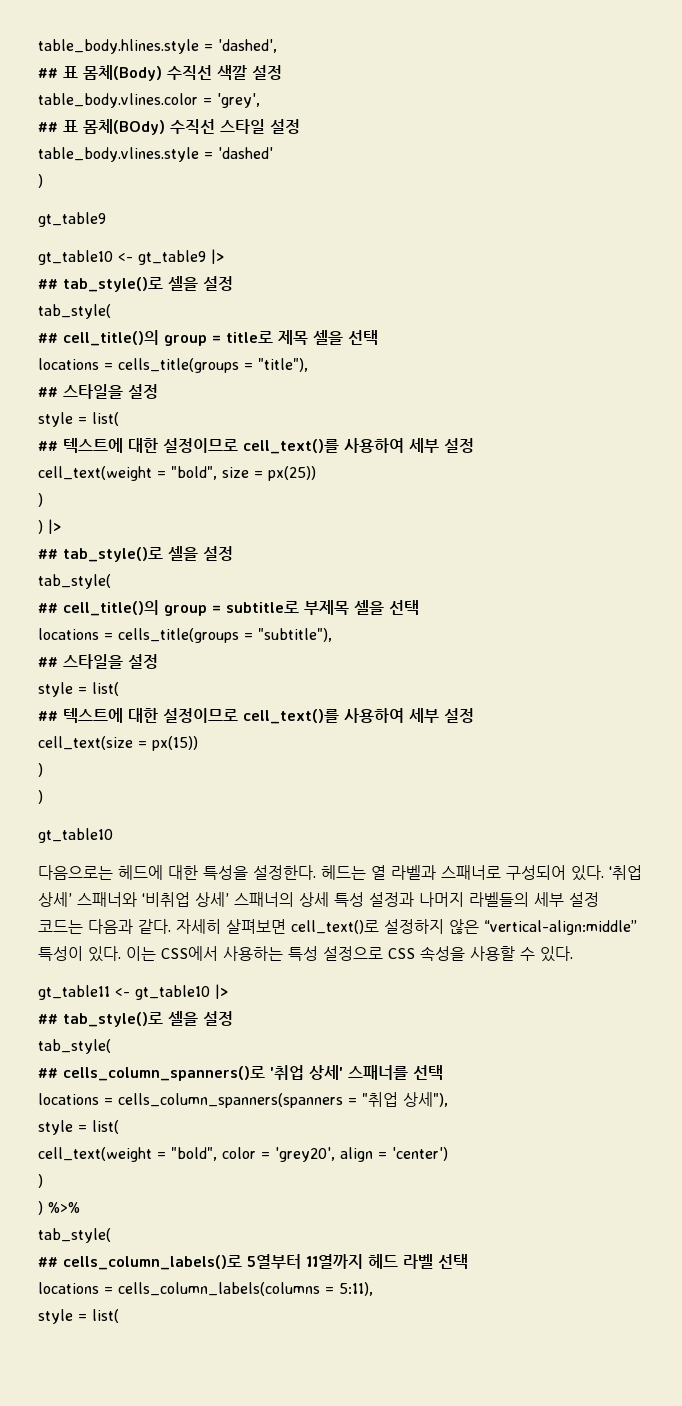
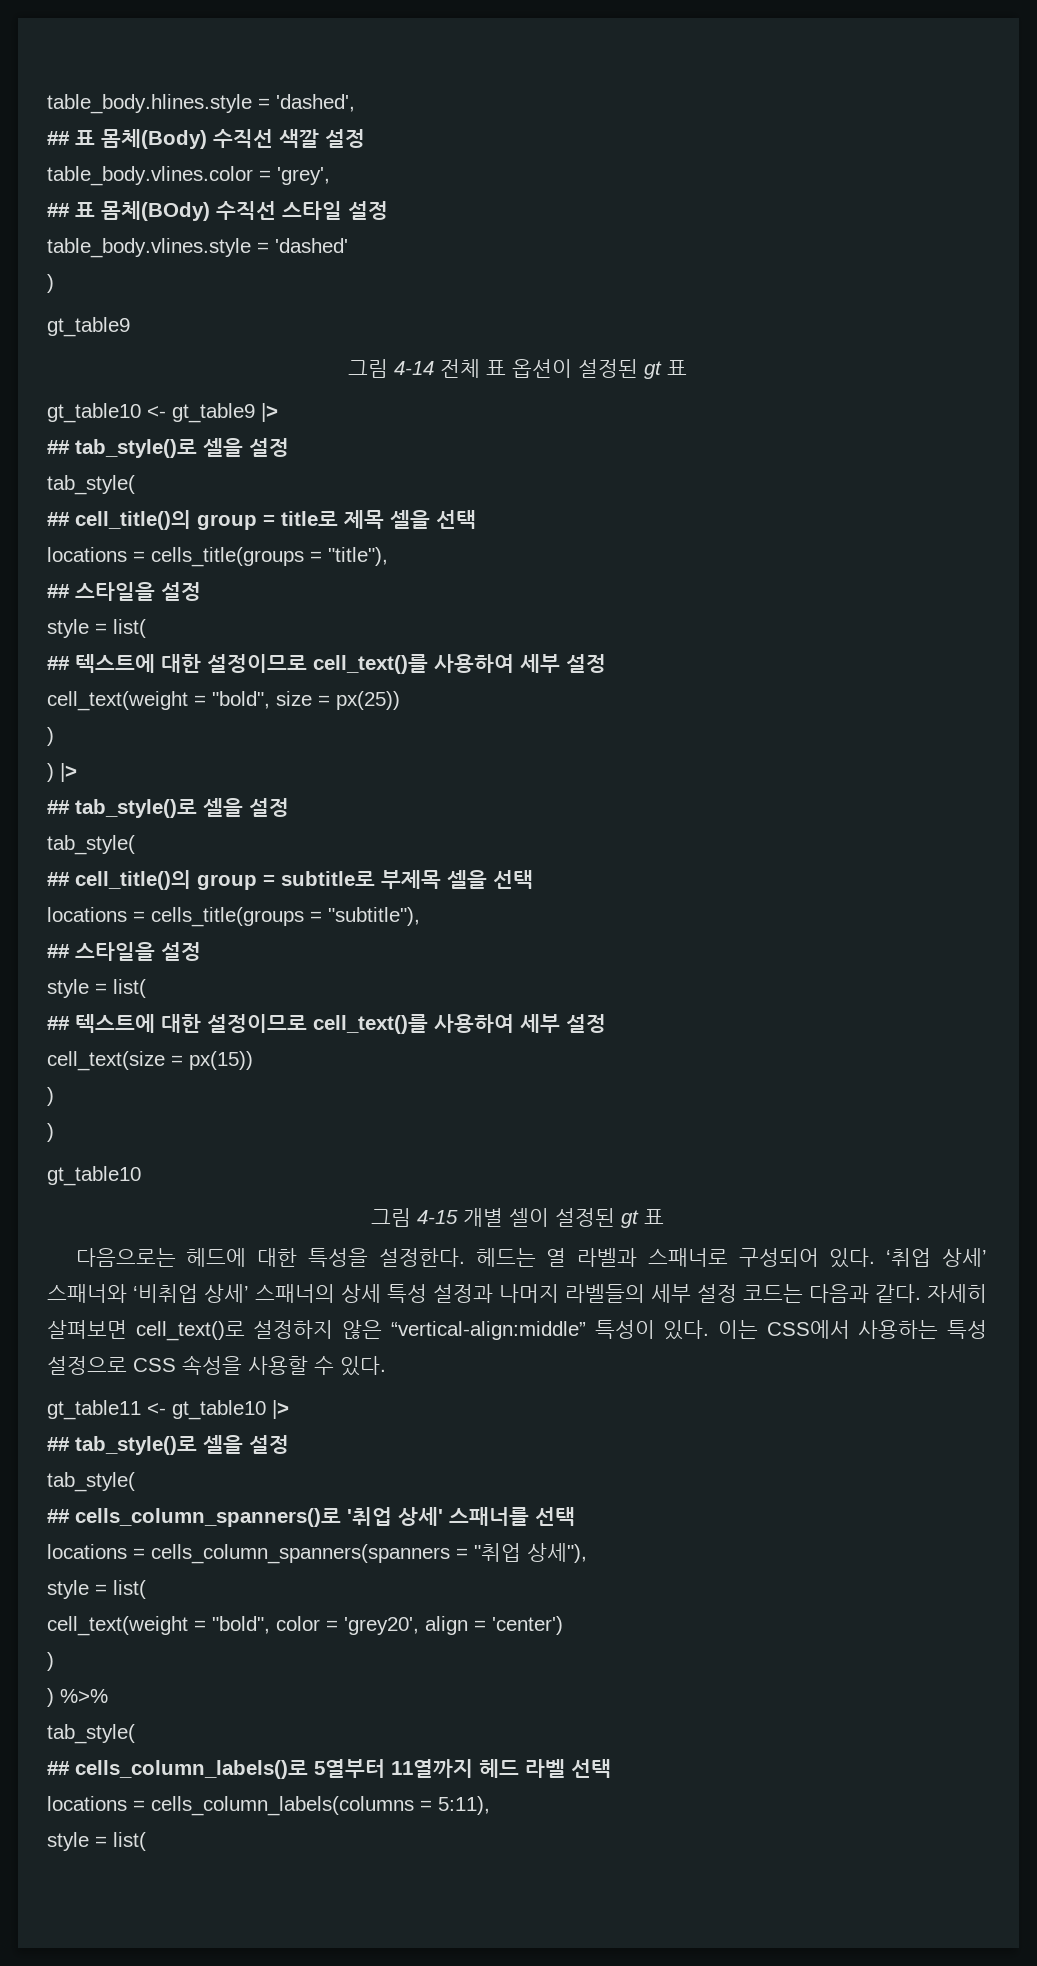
(106, 219) none -> [347,359,687,379] // 그림 4-14 전체 표 옵션이 설정된 gt 표
(113, 835) none -> [370,1208,664,1228] // 그림 4-15 개별 셀이 설정된 gt 표

